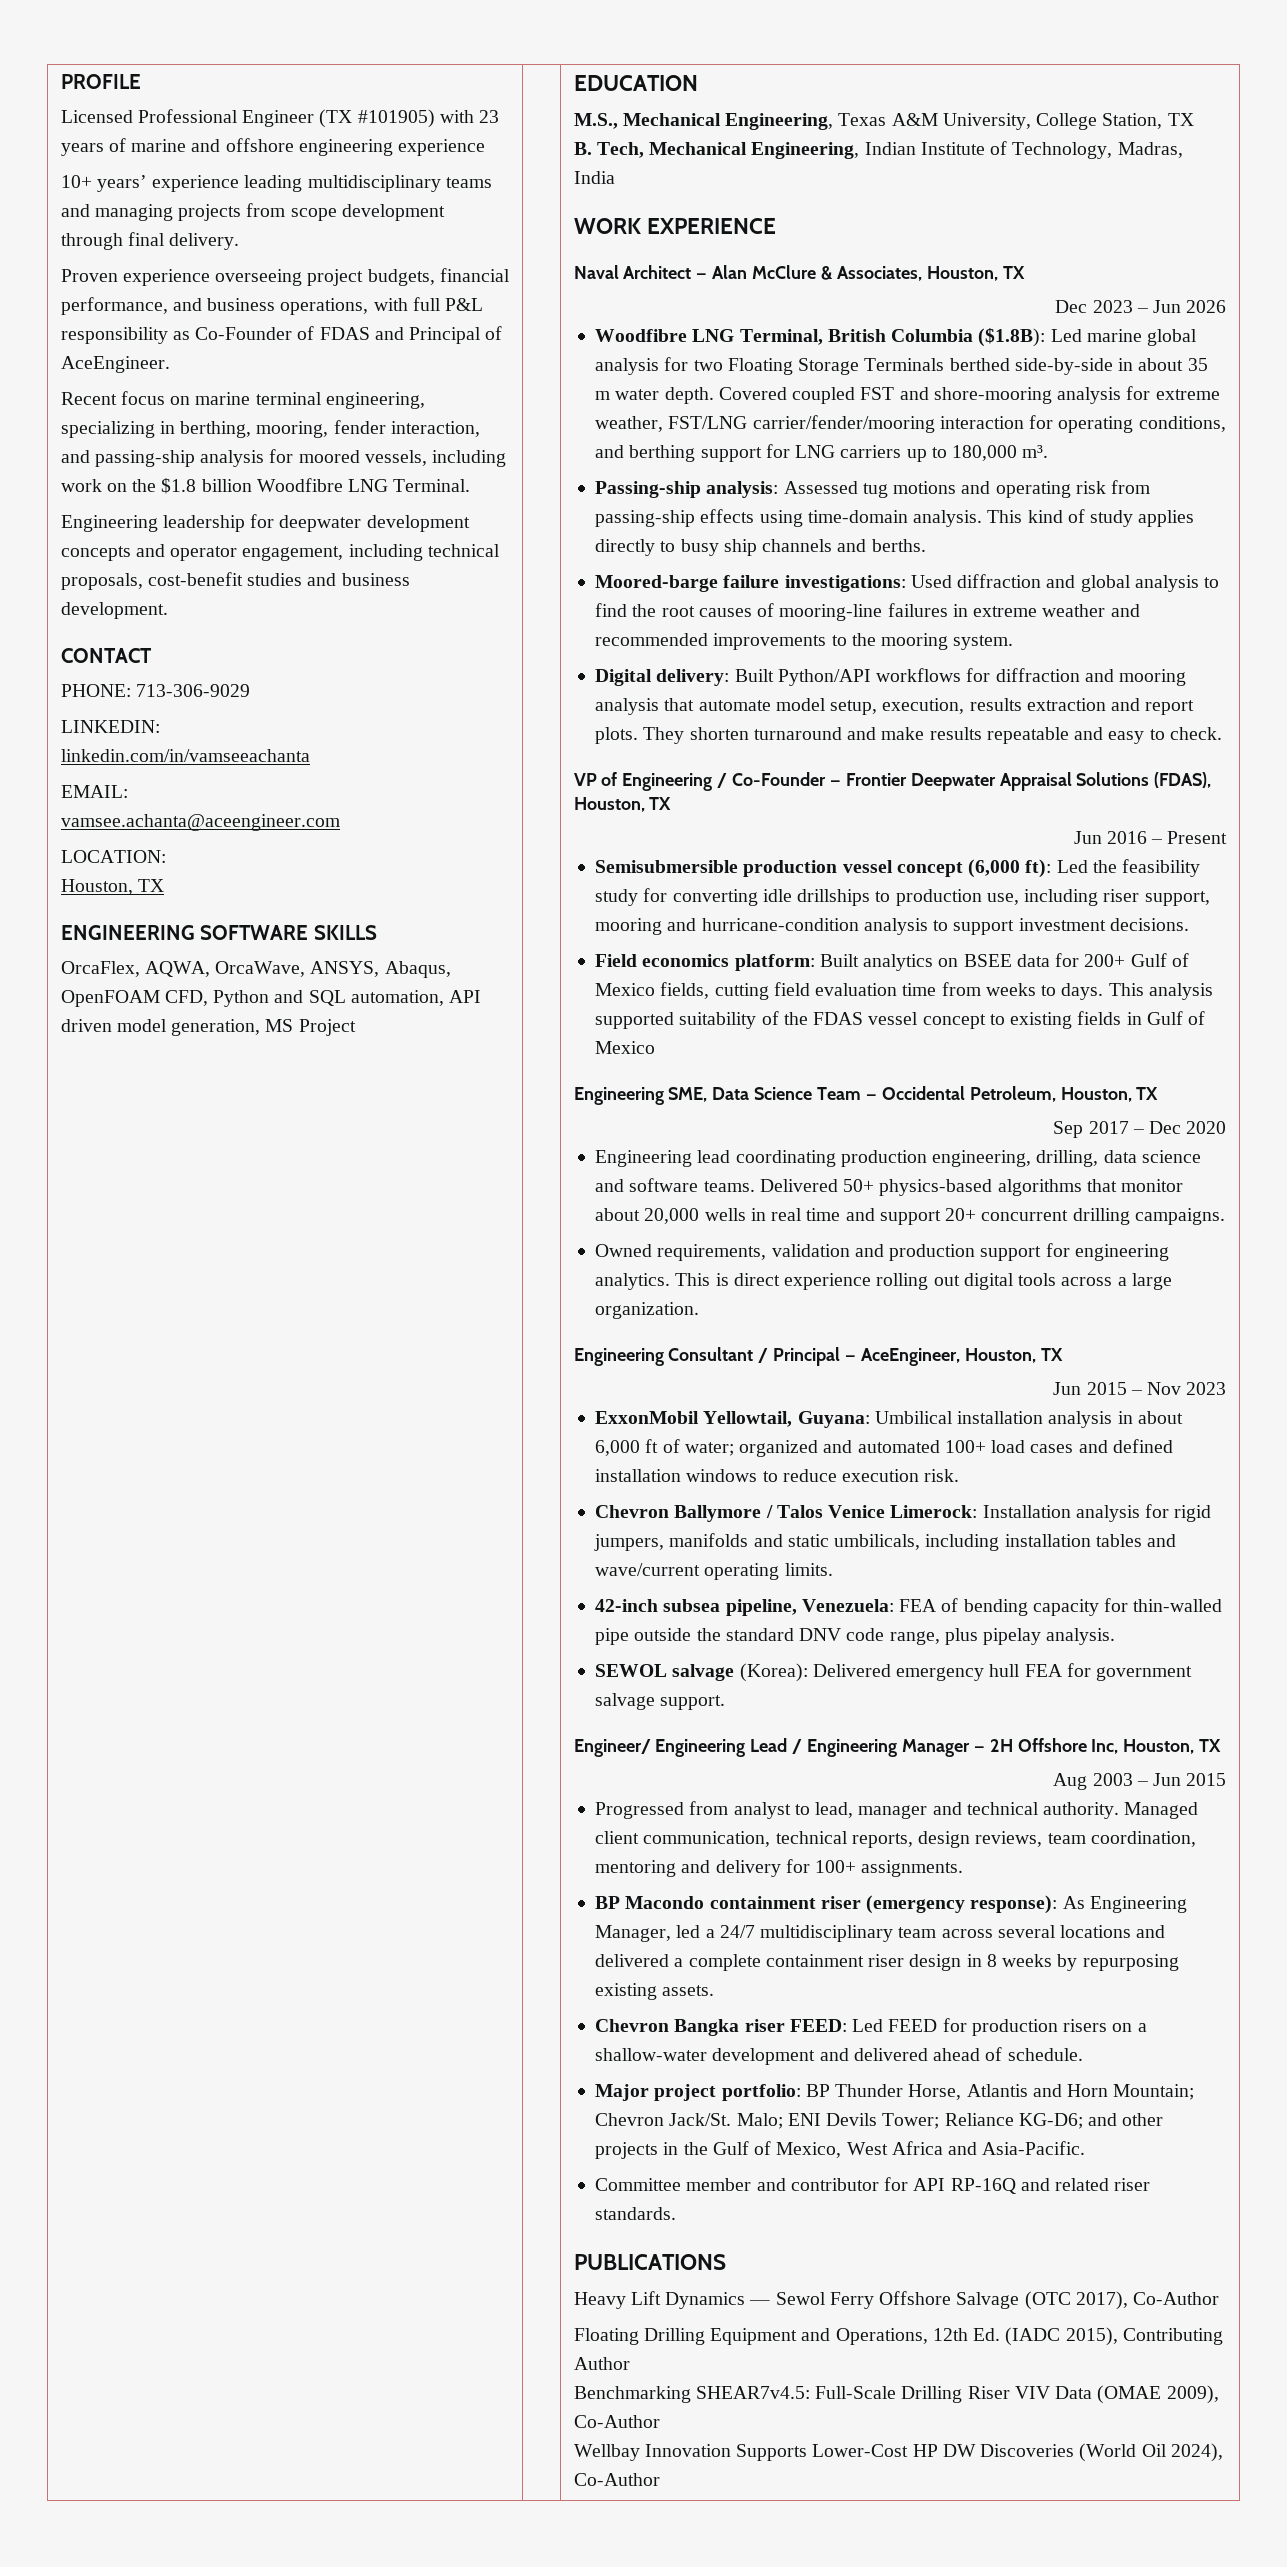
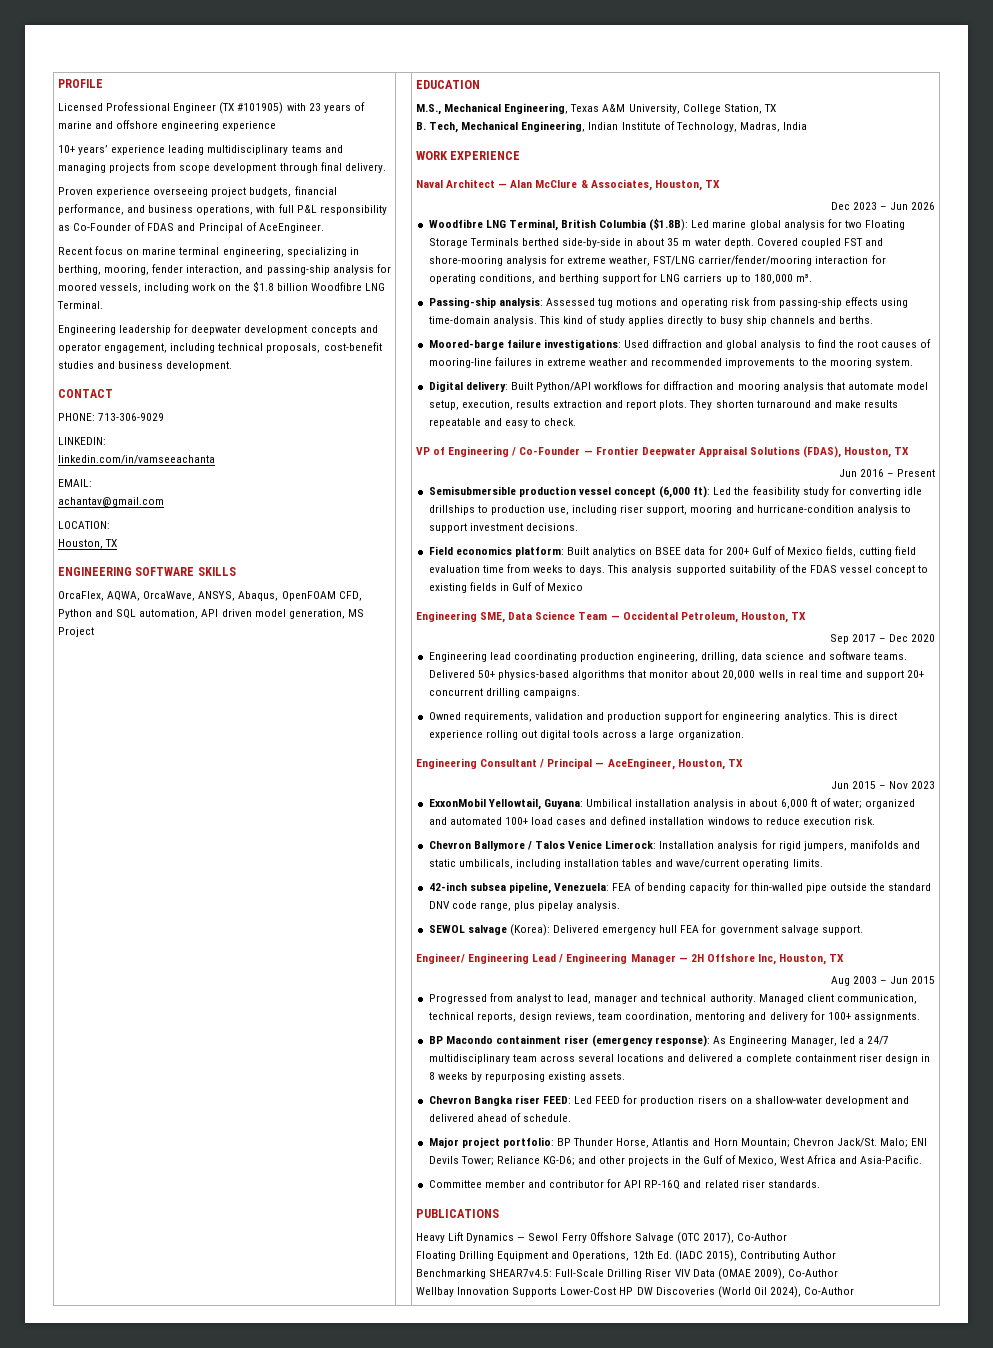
[60,814,340,831] vamsee.achanta@aceengineer.com -> [58,497,165,507] achantav@gmail.com

